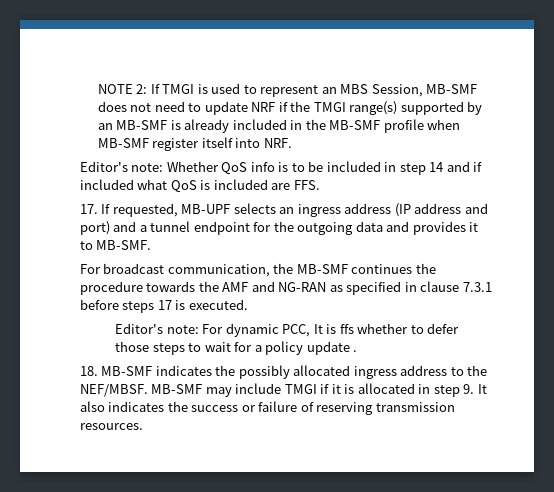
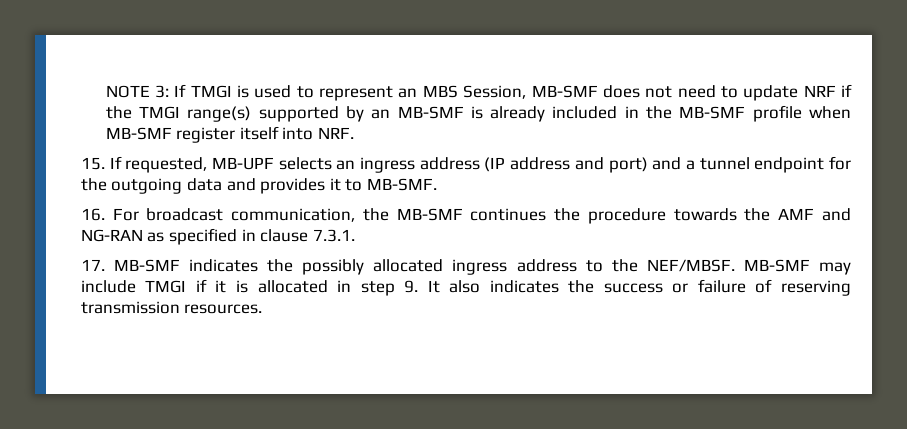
[136,84,148,94] 2: -> [155,85,170,98] 3:
[79,161,483,175] [79,179,320,193] [79,204,98,214] Editor's note: Whether QoS info is to be included in step 14 and if included what QoS is included are FFS. // 17. -> [80,157,105,170] 15.
(152, 245) none -> [80,208,105,221] 16.
[462,282,492,292] [79,299,248,313] [115,323,460,337] [115,341,358,355] [79,366,98,376] 7.3.1 before steps 17 is executed. // Editor's note: For dynamic PCC, It is ffs whether to defer those steps to wait for a policy update . // 18. -> [312,229,355,242] [80,259,105,271] 7.3.1. // 17.

